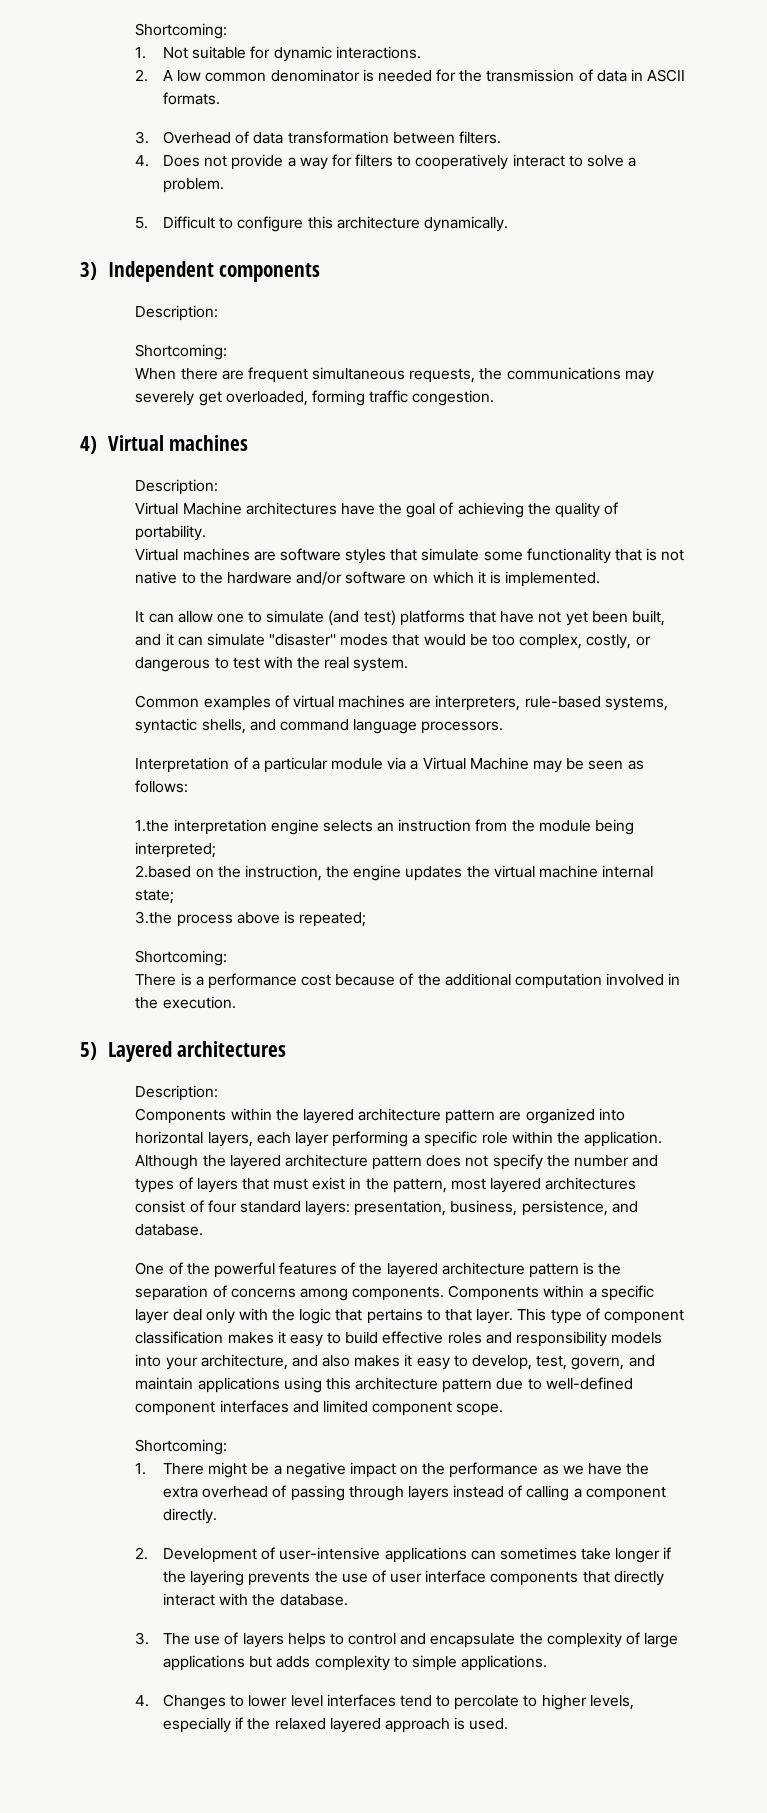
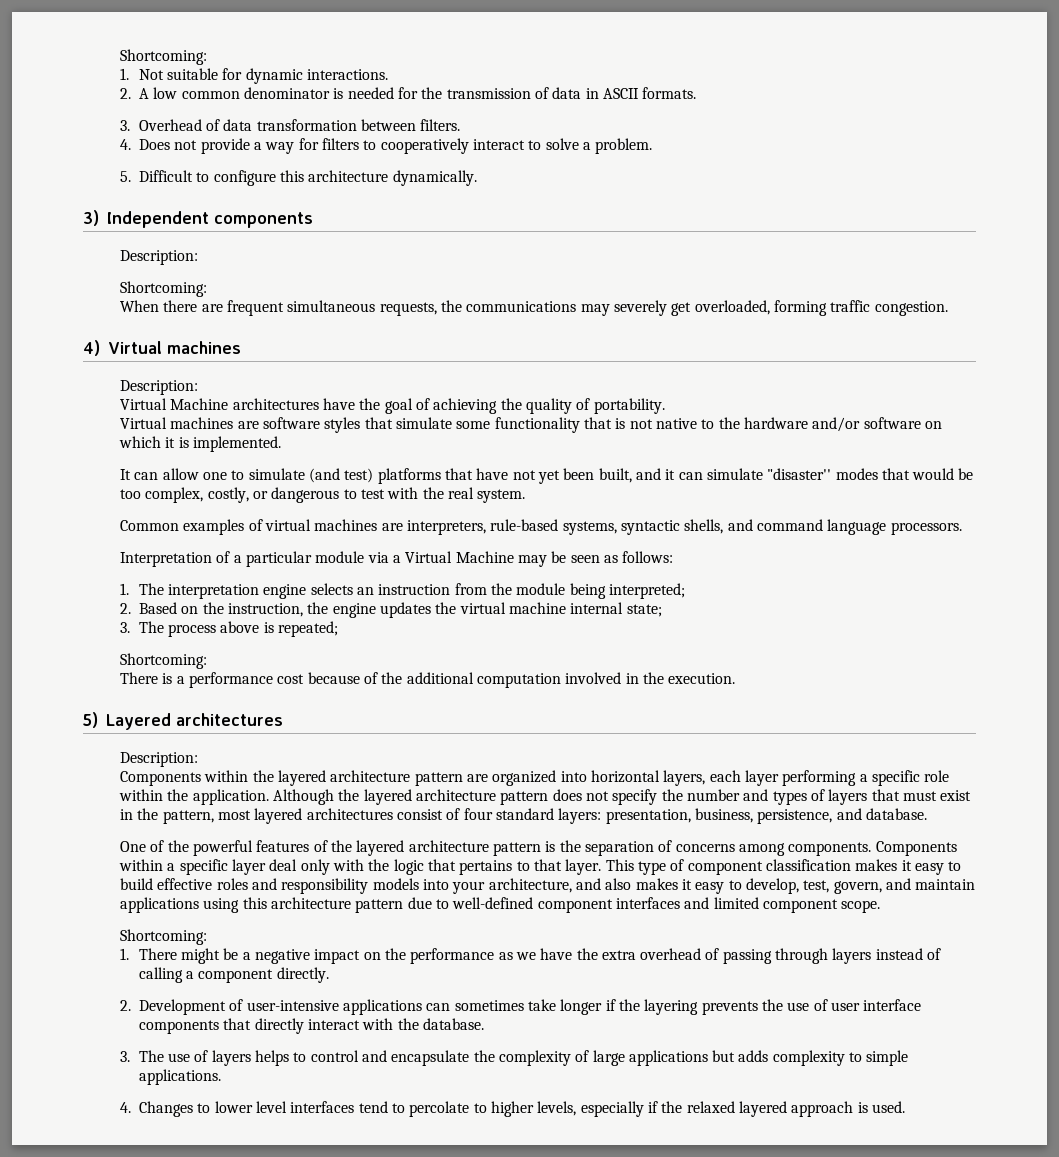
[135,820,170,832] 1.the -> [120,583,164,595] 1. The
[135,865,192,878] 2.based -> [120,602,178,614] 2. Based
[135,911,173,924] 3.the -> [120,621,164,633] 3. The

